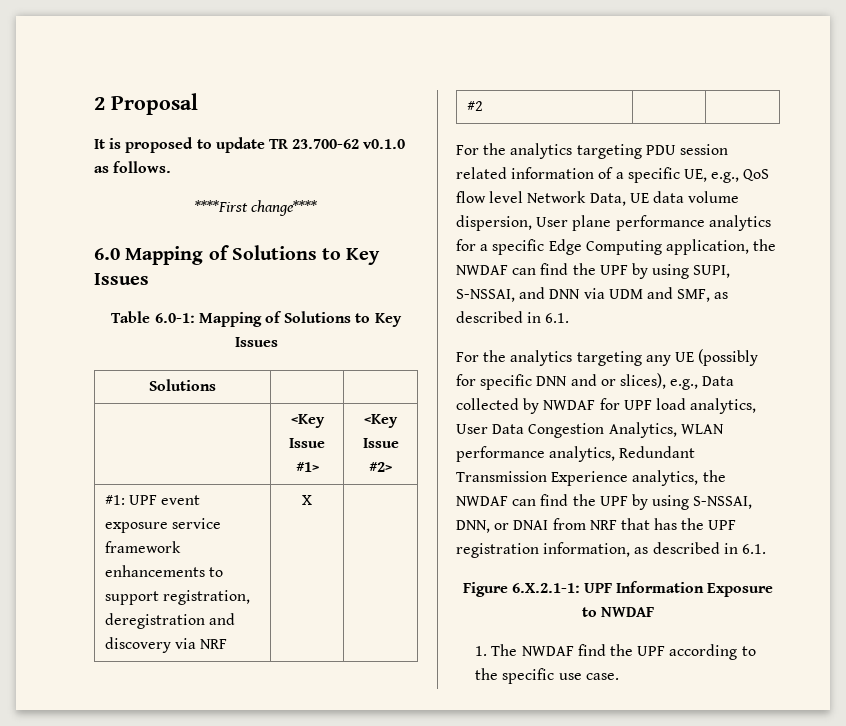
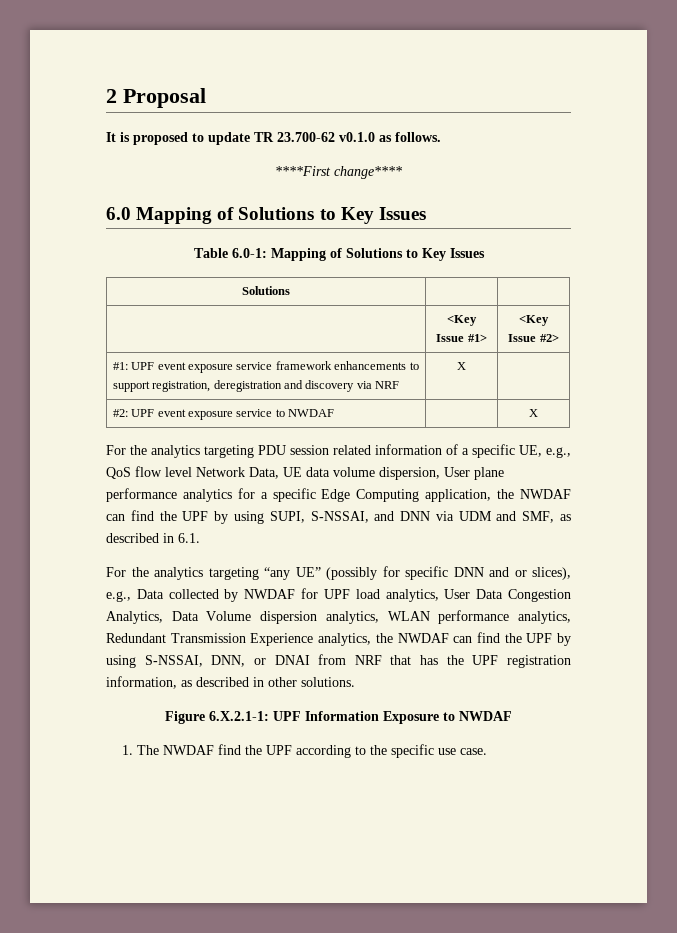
[467,101,484,111] #2 | | -> [112,409,335,420] [529,409,538,417] #2: UPF event exposure service to NWDAF | | X
[645,352,694,366] any UE -> [264,567,321,580] “any UE”
(677, 430) none -> [171,611,379,624] Data Volume dispersion analytics,
[741,544,766,554] 6.1. -> [268,677,355,687] other solutions.

